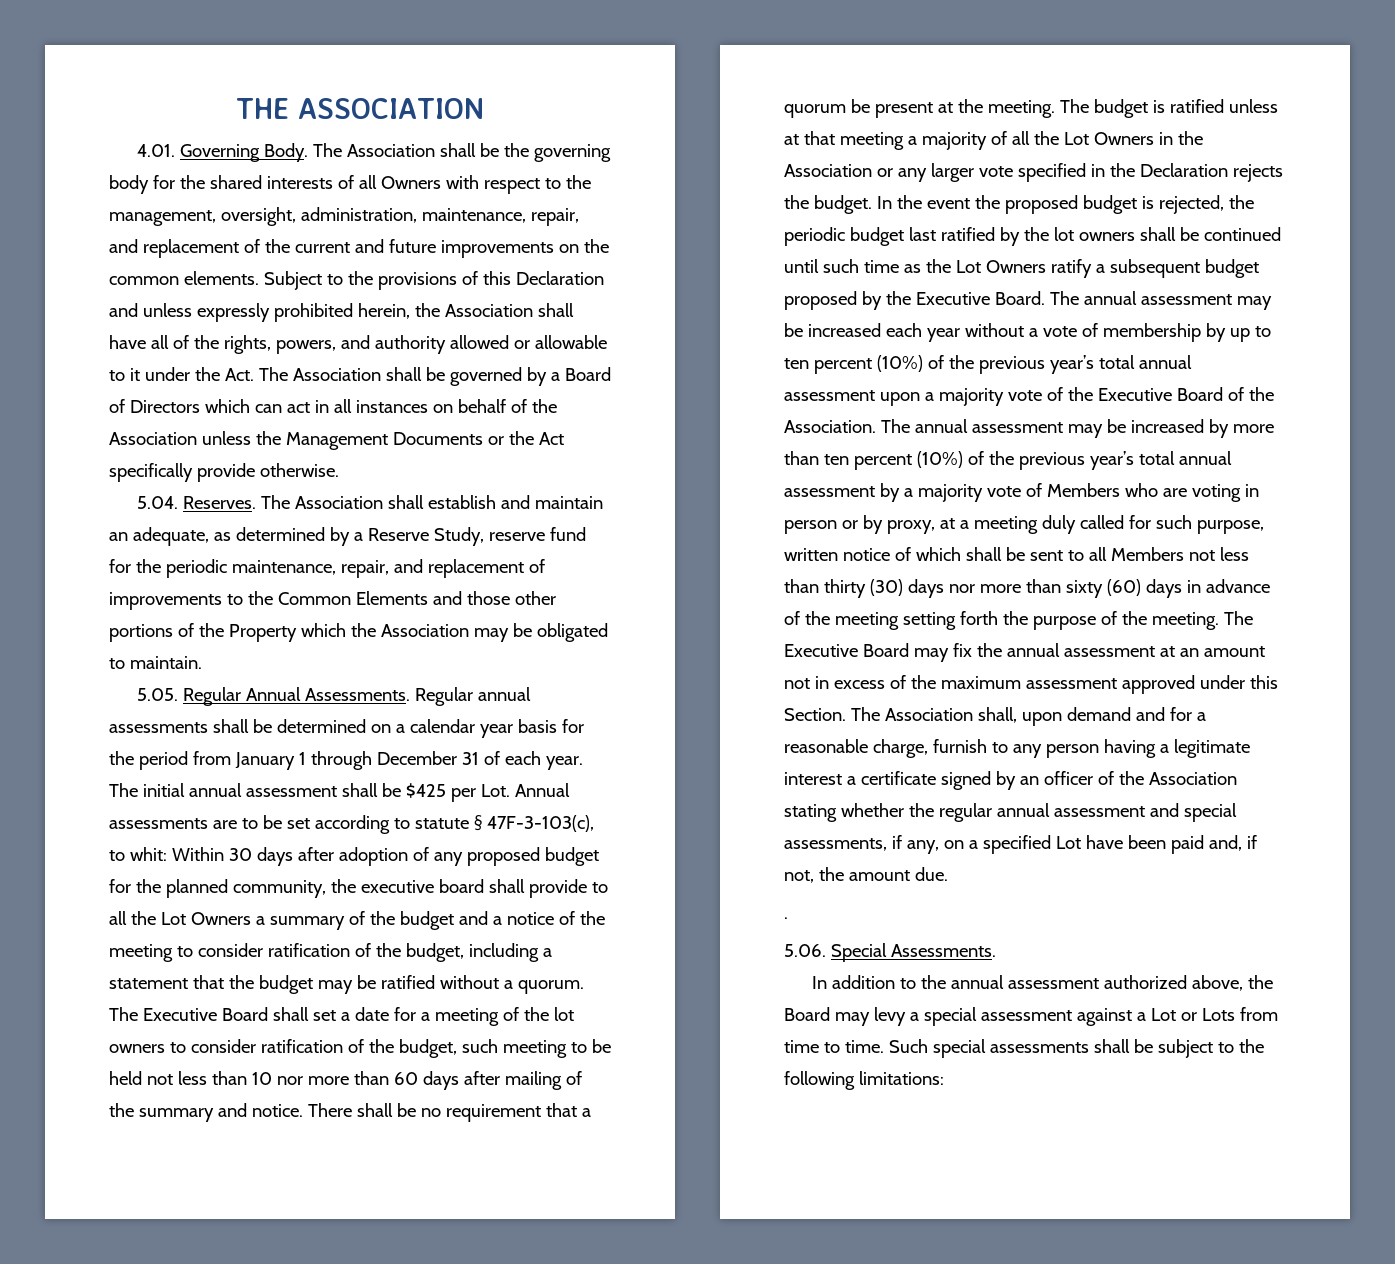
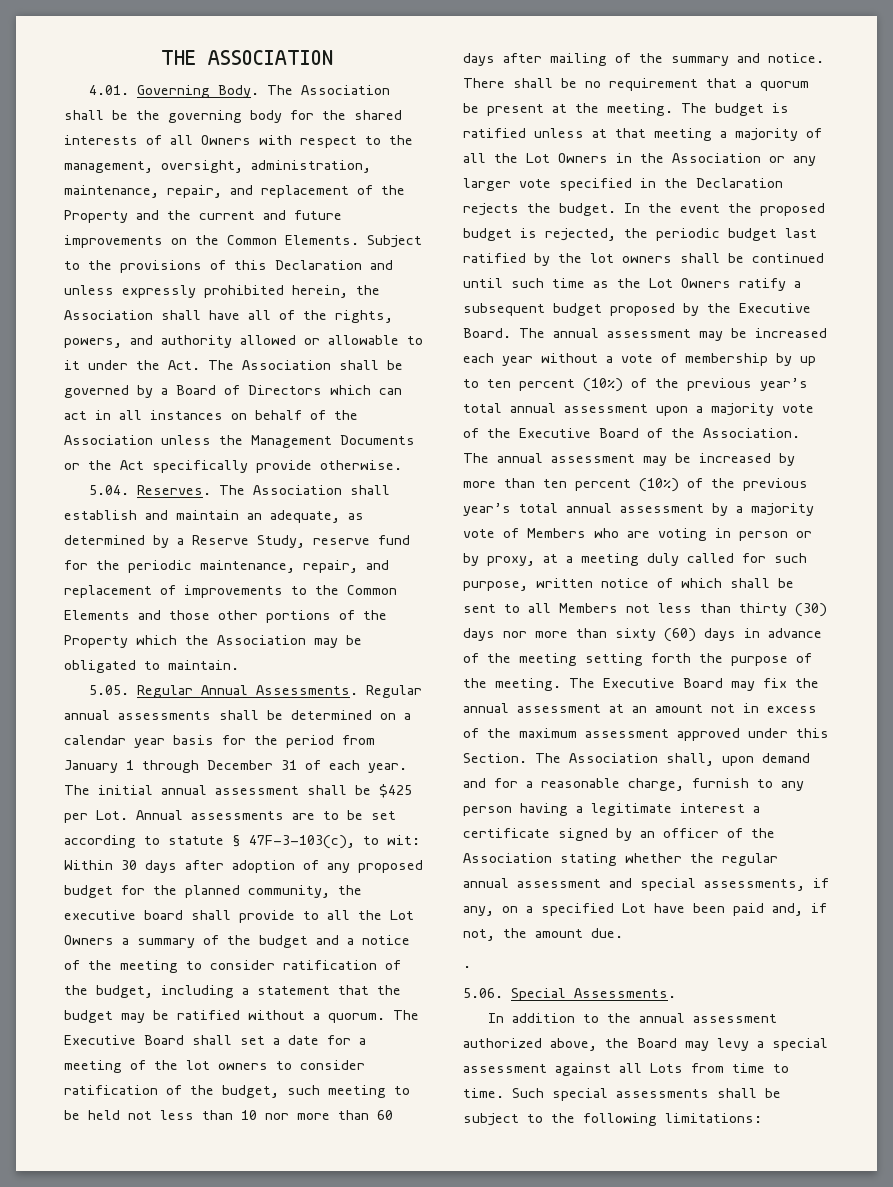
(290, 246) none -> [64,210,191,223] Property and the
[109,271,259,285] common elements. -> [227,235,359,245] Common Elements.
[129,847,167,861] whit: -> [387,835,420,845] wit:
[1136,1008,1197,1021] a Lot or -> [619,1063,642,1073] all

